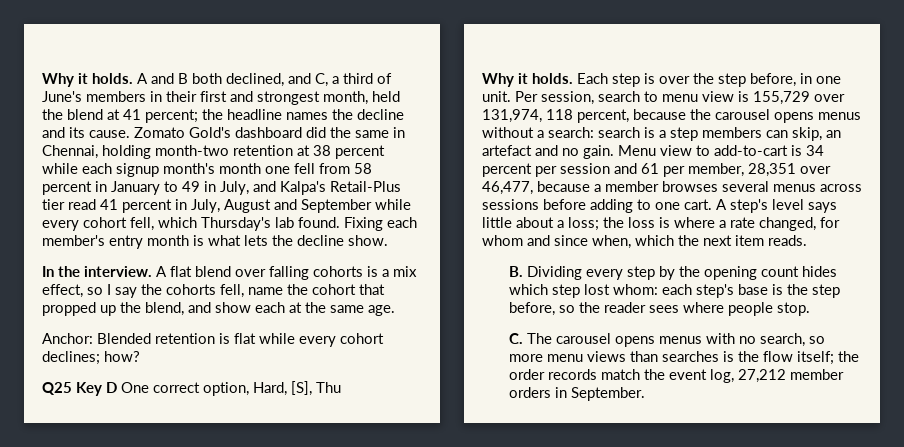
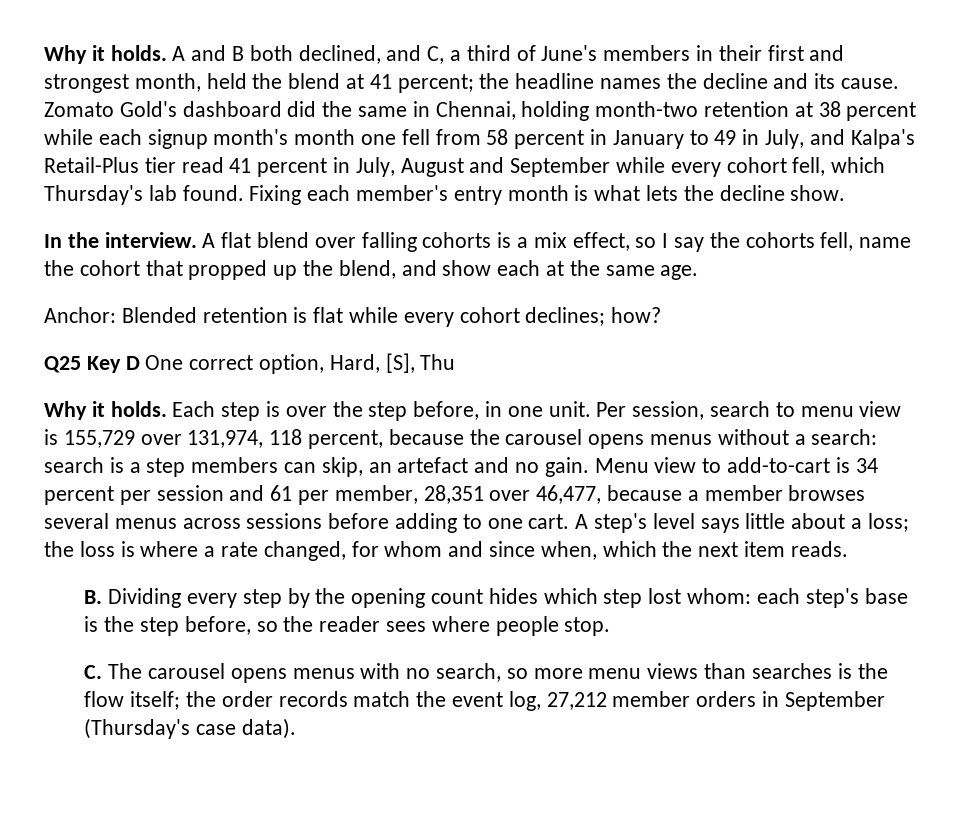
[571,387,646,401] September. -> [784,691,885,711] [84,718,297,739] September (Thursday's case data).

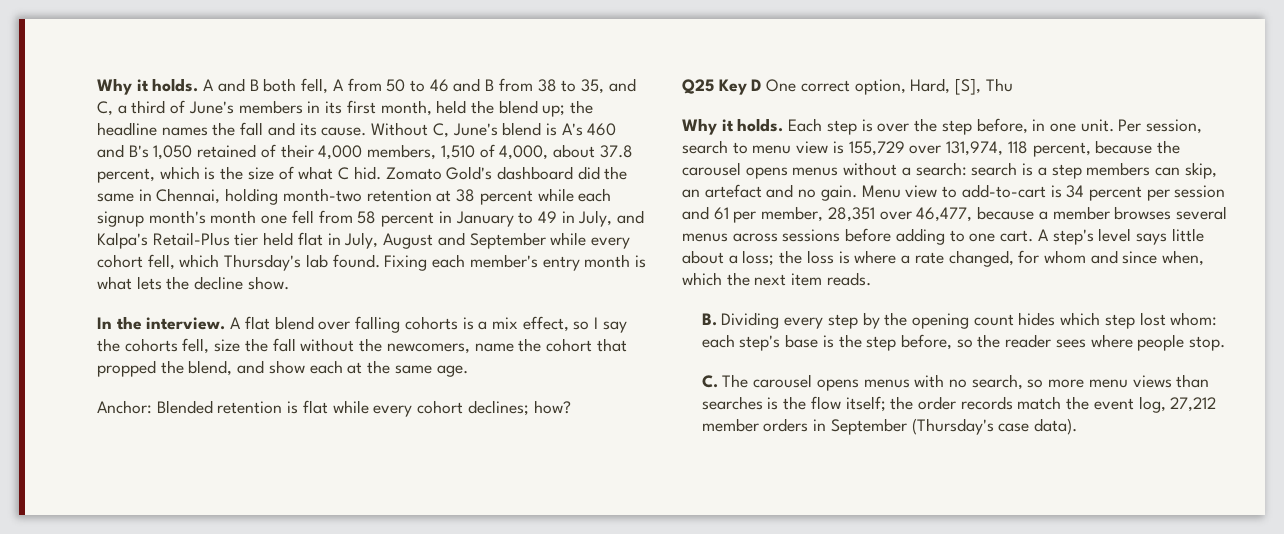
[298,45,381,64] declined, -> [301,78,605,94] fell, A from 50 to 46 and B from 38 to 35,
[718,45,845,61] [44,74,129,93] their first and strongest -> [325,100,376,114] its first
[346,74,474,93] at 41 percent; -> [542,105,566,117] up;
[702,73,768,89] decline -> [240,122,264,136] fall
(900, 83) none -> [371,122,617,138] [97,144,633,160] [97,166,381,183] Without C, June's blend is A's 460 and B's 1,050 retained of their 4,000 members, 1,510 of 4,000, about 37.8 percent, which is the size of what C hid.
[181,157,328,177] read 41 percent -> [263,232,323,246] held flat
(854, 241) none -> [214,338,470,354] size the fall without the newcomers,
[273,265,298,280] up -> (156, 368) none

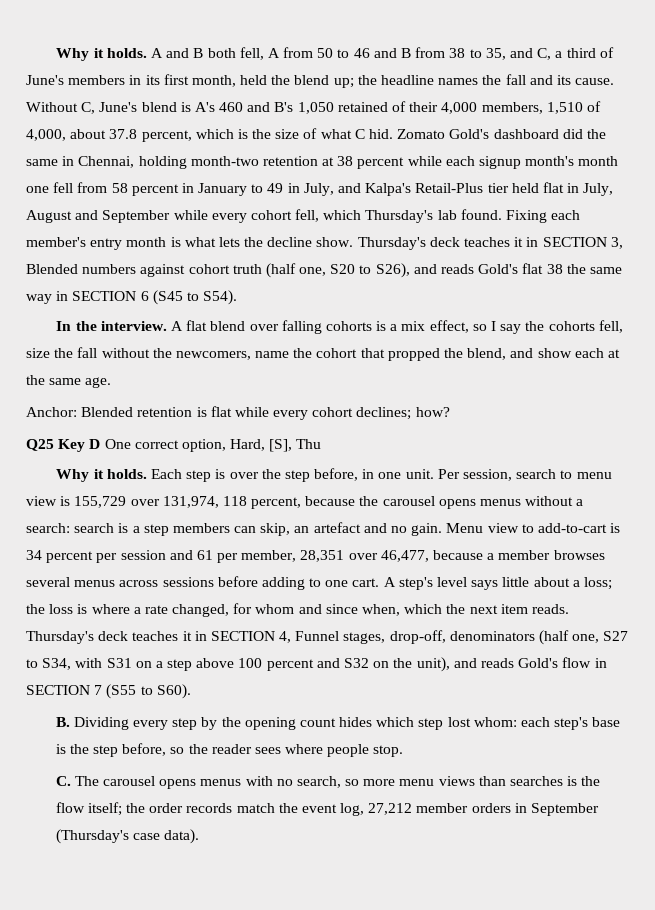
(289, 283) none -> [357,237,623,250] [26,263,622,278] [26,290,238,305] Thursday's deck teaches it in SECTION 3, Blended numbers against cohort truth (half one, S20 to S26), and reads Gold's flat 38 the same way in SECTION 6 (S45 to S54).
(871, 279) none -> [26,630,629,645] [26,657,607,672] [26,684,191,699] Thursday's deck teaches it in SECTION 4, Funnel stages, drop-off, denominators (half one, S27 to S34, with S31 on a step above 100 percent and S32 on the unit), and reads Gold's flow in SECTION 7 (S55 to S60).

